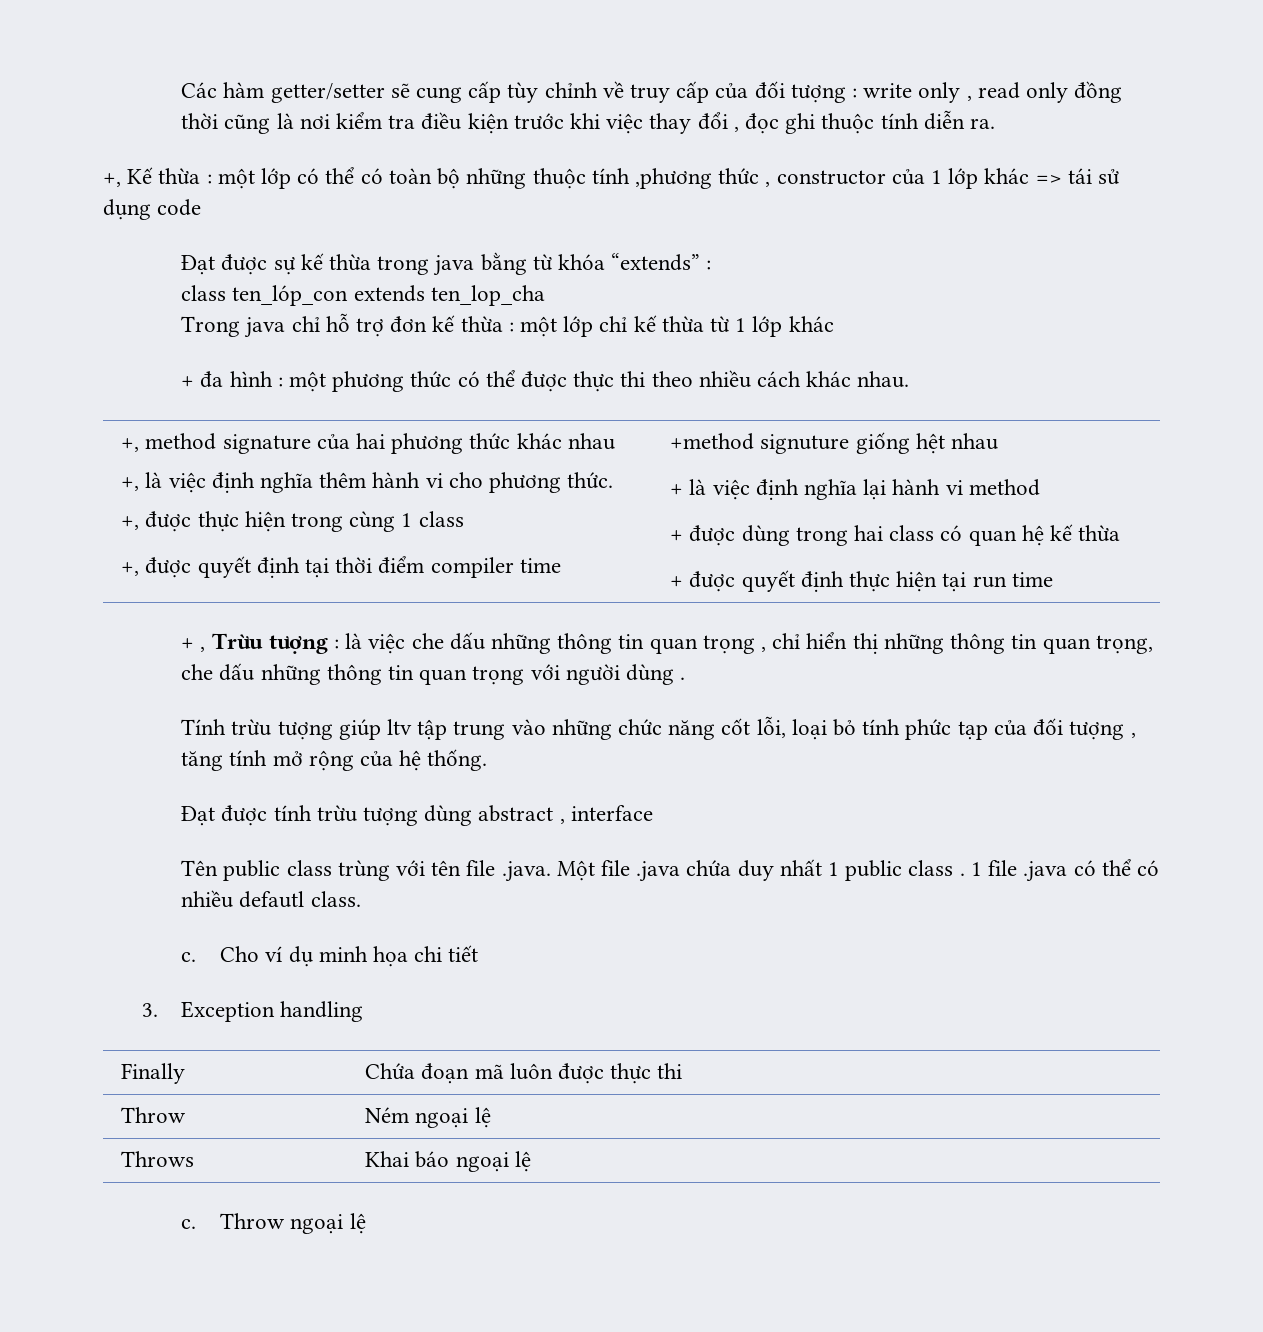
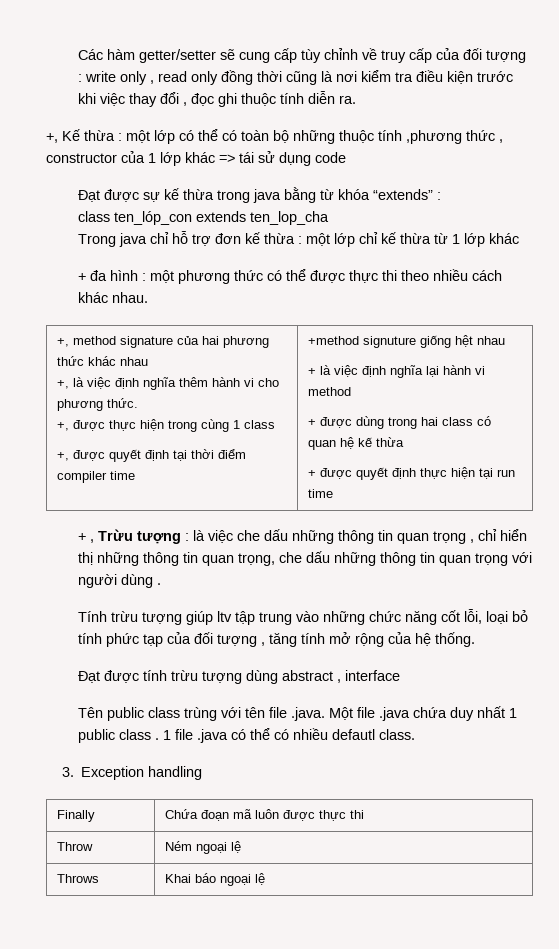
[181,945,479,967] // c. Cho ví dụ minh họa chi tiết -> (416, 734) none
[181,1213,366,1234] // c. Throw ngoại lệ -> (265, 879) none

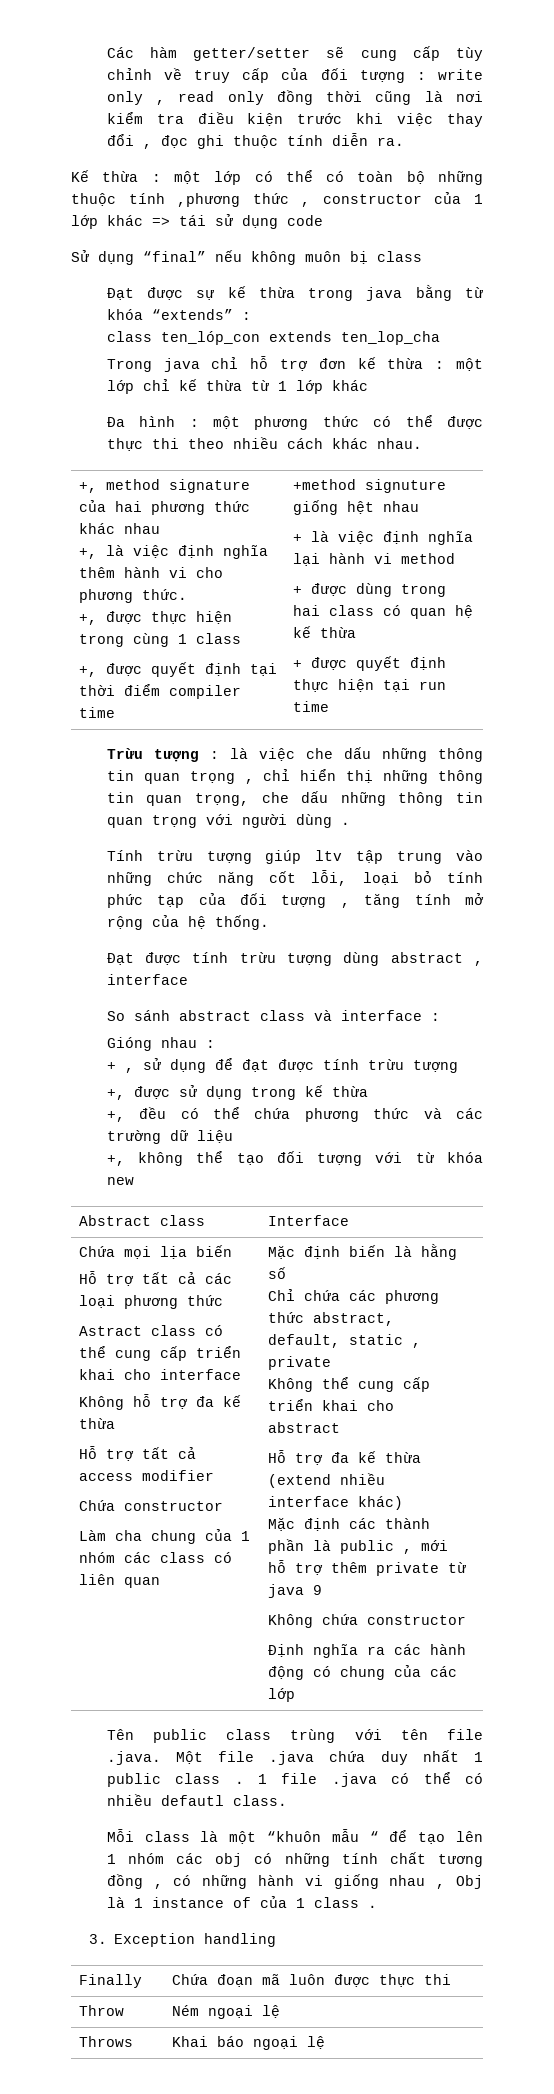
[46,133,58,143] +, -> (404, 141) none
(346, 157) none -> [71,250,422,265] // Sử dụng “final” nếu không muôn bị class
[78,270,108,281] + đa -> [106,417,125,427] Đa
[78,533,95,543] + , -> (330, 706) none
(401, 675) none -> [106,1010,440,1021] [106,1037,215,1051] [106,1058,458,1073] [106,1085,368,1100] [106,1107,483,1122] [106,1130,233,1144] [106,1151,483,1166] [106,1177,134,1185] [79,1215,206,1226] [268,1215,350,1226] [79,1245,233,1259] [79,1271,233,1286] [79,1295,224,1309] [79,1325,224,1336] [79,1346,242,1361] [79,1369,242,1380] [79,1394,242,1410] [79,1418,116,1429] [79,1446,197,1461] [79,1470,215,1481] [79,1500,224,1511] [79,1529,251,1544] [79,1552,233,1563] [79,1574,161,1588] [268,1243,458,1260] [268,1267,287,1279] [268,1289,440,1304] [268,1312,395,1326] [268,1334,422,1348] [268,1356,332,1370] [268,1377,431,1392] [268,1399,395,1411] [268,1422,341,1433] [268,1450,422,1465] [268,1473,386,1488] [268,1496,404,1510] [268,1517,431,1531] [268,1539,449,1554] [268,1560,467,1576] [268,1584,323,1598] [268,1614,467,1628] [268,1644,467,1658] [268,1665,458,1680] [268,1688,296,1702] // So sánh abstract class và interface : // Gióng nhau : // + , sử dụng để đạt được tính trừu tượng // +, được sử dụng trong kế thừa // +, đều có thể chứa phương thức và các trường dữ liệu // +, không thể tạo đối tượng với từ khóa new // Abstract class | Interface // Chứa mọi lịa biến // Hỗ trợ tất cả các loại phương thức // Astract class có thể cung cấp triển khai cho interface // Không hỗ trợ đa kế thừa // Hỗ trợ tất cả access modifier // Chứa constructor // Làm cha chung của 1 nhóm các class có liên quan | Mặc định biến là hằng số // Chỉ chứa các phương thức abstract, default, static , private // Không thể cung cấp triển khai cho abstract // Hỗ trợ đa kế thừa (extend nhiều interface khác) // Mặc định các thành phần là public , mới hỗ trợ thêm private từ java 9 // Không chứa constructor // Định nghĩa ra các hành động có chung của các lớp
(416, 734) none -> [106,1829,483,1844] [106,1852,483,1867] [106,1874,483,1889] [106,1896,377,1908] // Mỗi class là một “khuôn mẫu “ để tạo lên 1 nhóm các obj có những tính chất tương đồng , có những hành vi giống nhau , Obj là 1 instance of của 1 class .

